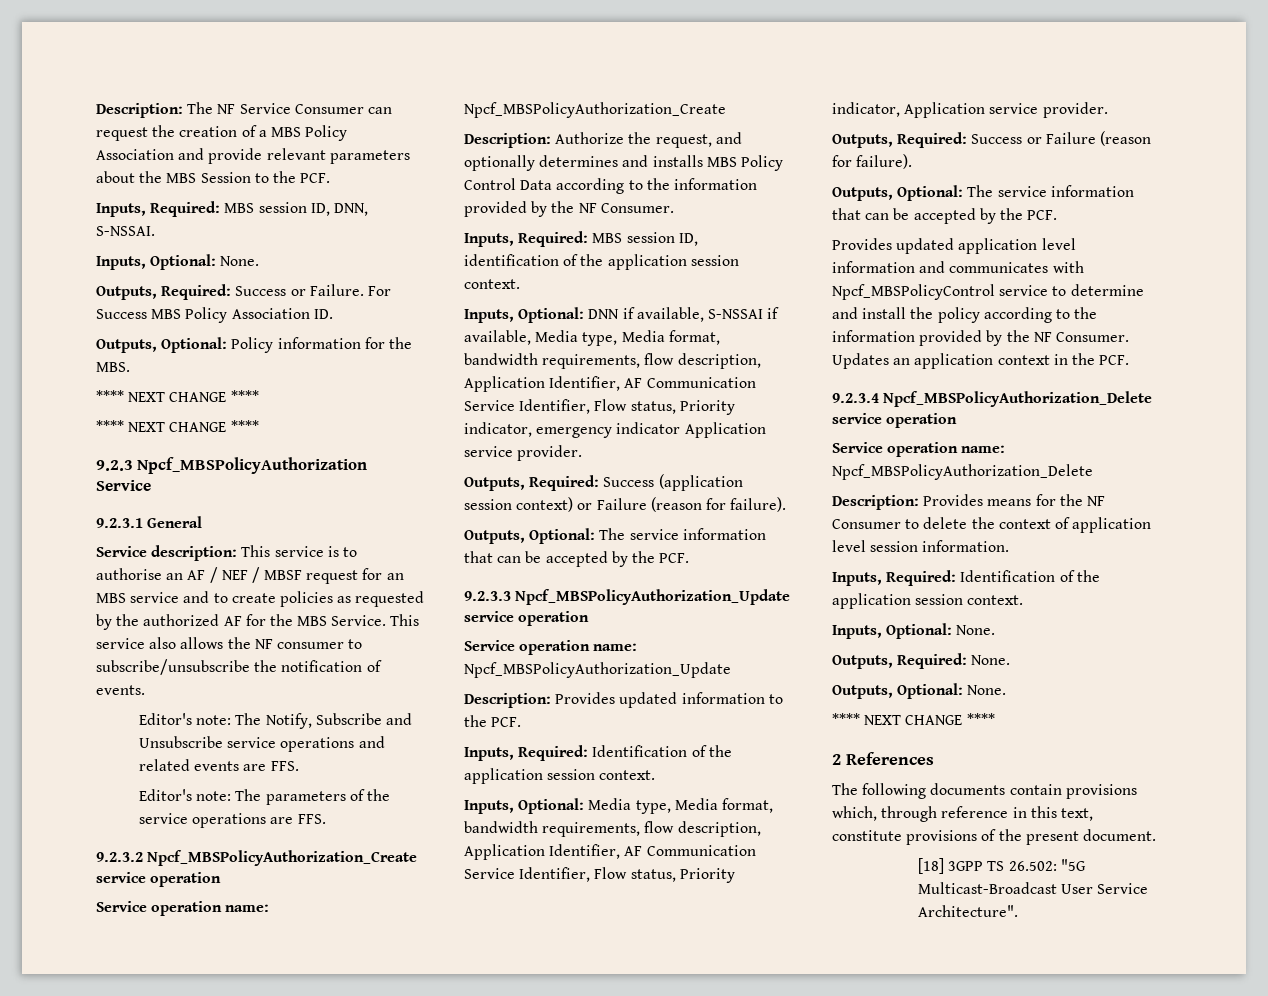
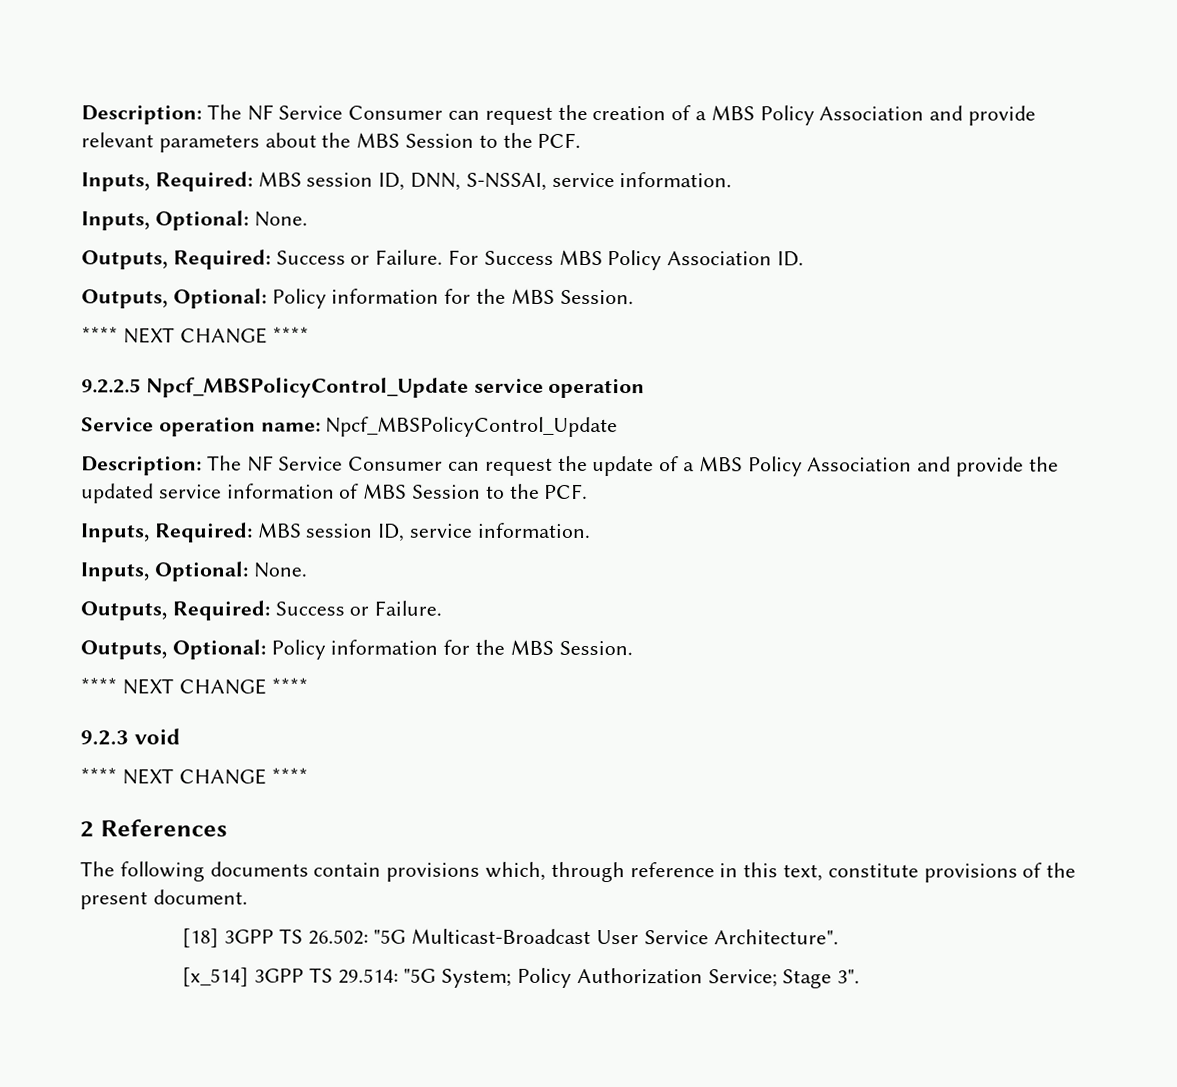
[96,226,155,236] S-NSSAI. -> [465,172,733,191] S-NSSAI, service information.
[96,362,130,372] [96,390,259,402] MBS. // **** NEXT CHANGE **** -> [510,288,634,305] [81,326,310,344] [81,377,646,399] [81,416,619,438] [81,455,1059,477] [81,483,589,504] [81,522,591,543] [80,561,307,582] [80,600,443,621] [80,639,633,660] MBS Session. // **** NEXT CHANGE **** // 9.2.2.5 Npcf_MBSPolicyControl_Update service operation // Service operation name: Npcf_MBSPolicyControl_Update // Description: The NF Service Consumer can request the update of a MBS Policy Association and provide the updated service information of MBS Session to the PCF. // Inputs, Required: MBS session ID, service information. // Inputs, Optional: None. // Outputs, Required: Success or Failure. // Outputs, Optional: Policy information for the MBS Session.
[137,457,368,474] [96,480,151,491] [96,516,203,528] [96,545,357,561] [96,567,404,584] [96,591,425,607] [96,614,420,630] [96,637,363,649] [96,659,382,675] [96,685,145,695] [139,713,412,729] [139,736,385,752] [139,759,299,771] [139,789,390,805] [139,813,326,828] [96,850,418,866] [96,872,222,887] [96,901,270,916] [464,102,726,118] [464,132,742,148] [464,155,783,171] [464,178,757,194] [464,201,674,217] [464,231,698,247] [464,254,739,270] [464,279,520,289] [464,307,780,323] [464,330,720,346] [464,353,761,369] [464,376,756,392] [464,399,735,415] [464,422,766,438] [464,445,583,461] [464,474,743,491] [464,497,787,512] [464,528,766,544] [464,551,690,567] [464,589,791,605] [464,611,590,626] [464,640,638,655] [464,662,731,678] [464,692,783,708] [464,715,522,727] [464,745,732,761] [464,768,656,784] [464,798,773,814] [464,821,761,837] [464,844,756,860] [464,867,735,883] [832,102,1108,118] [832,131,1151,148] [832,154,913,169] [832,185,1134,201] [832,208,1058,224] [832,238,1076,254] [832,261,1084,273] [832,284,1144,300] [832,307,1098,323] [832,330,1129,346] [832,353,1130,369] [832,391,1153,407] [832,413,958,428] [832,442,1006,457] [832,464,1093,480] [832,494,1105,510] [832,517,1152,533] [832,540,1010,552] [832,570,1100,586] [832,593,1024,609] [832,623,996,639] [832,653,1011,669] [832,683,1007,699] Npcf_MBSPolicyAuthorization Service // 9.2.3.1 General // Service description: This service is to authorise an AF / NEF / MBSF request for an MBS service and to create policies as requested by the authorized AF for the MBS Service. This service also allows the NF consumer to subscribe/unsubscribe the notification of events. // Editor's note: The Notify, Subscribe and Unsubscribe service operations and related events are FFS. // Editor's note: The parameters of the service operations are FFS. // 9.2.3.2 Npcf_MBSPolicyAuthorization_Create service operation // Service operation name: Npcf_MBSPolicyAuthorization_Create // Description: Authorize the request, and optionally determines and installs MBS Policy Control Data according to the information provided by the NF Consumer. // Inputs, Required: MBS session ID, identification of the application session context. // Inputs, Optional: DNN if available, S-NSSAI if available, Media type, Media format, bandwidth requirements, flow description, Application Identifier, AF Communication Service Identifier, Flow status, Priority indicator, emergency indicator Application service provider. // Outputs, Required: Success (application session context) or Failure (reason for failure). // Outputs, Optional: The service information that can be accepted by the PCF. // 9.2.3.3 Npcf_MBSPolicyAuthorization_Update service operation // Service operation name: Npcf_MBSPolicyAuthorization_Update // Description: Provides updated information to the PCF. // Inputs, Required: Identification of the application session context. // Inputs, Optional: Media type, Media format, bandwidth requirements, flow description, Application Identifier, AF Communication Service Identifier, Flow status, Priority indicator, Application service provider. // Outputs, Required: Success or Failure (reason for failure). // Outputs, Optional: The service information that can be accepted by the PCF. // Provides updated application level information and communicates with Npcf_MBSPolicyControl service to determine and install the policy according to the information provided by the NF Consumer. Updates an application context in the PCF. // 9.2.3.4 Npcf_MBSPolicyAuthorization_Delete service operation // Service operation name: Npcf_MBSPolicyAuthorization_Delete // Description: Provides means for the NF Consumer to delete the context of application level session information. // Inputs, Required: Identification of the application session context. // Inputs, Optional: None. // Outputs, Required: None. // Outputs, Optional: None. -> [134,728,181,745] void
(1019, 911) none -> [182,967,861,989] // [x_514] 3GPP TS 29.514: "5G System; Policy Authorization Service; Stage 3".

